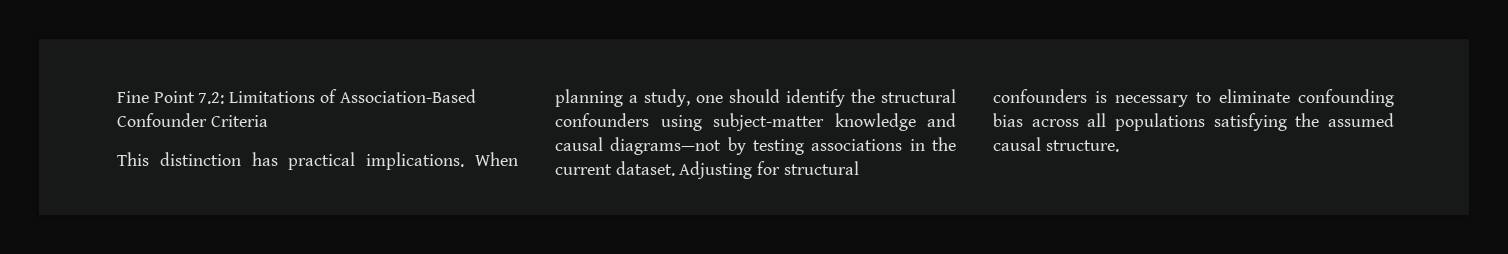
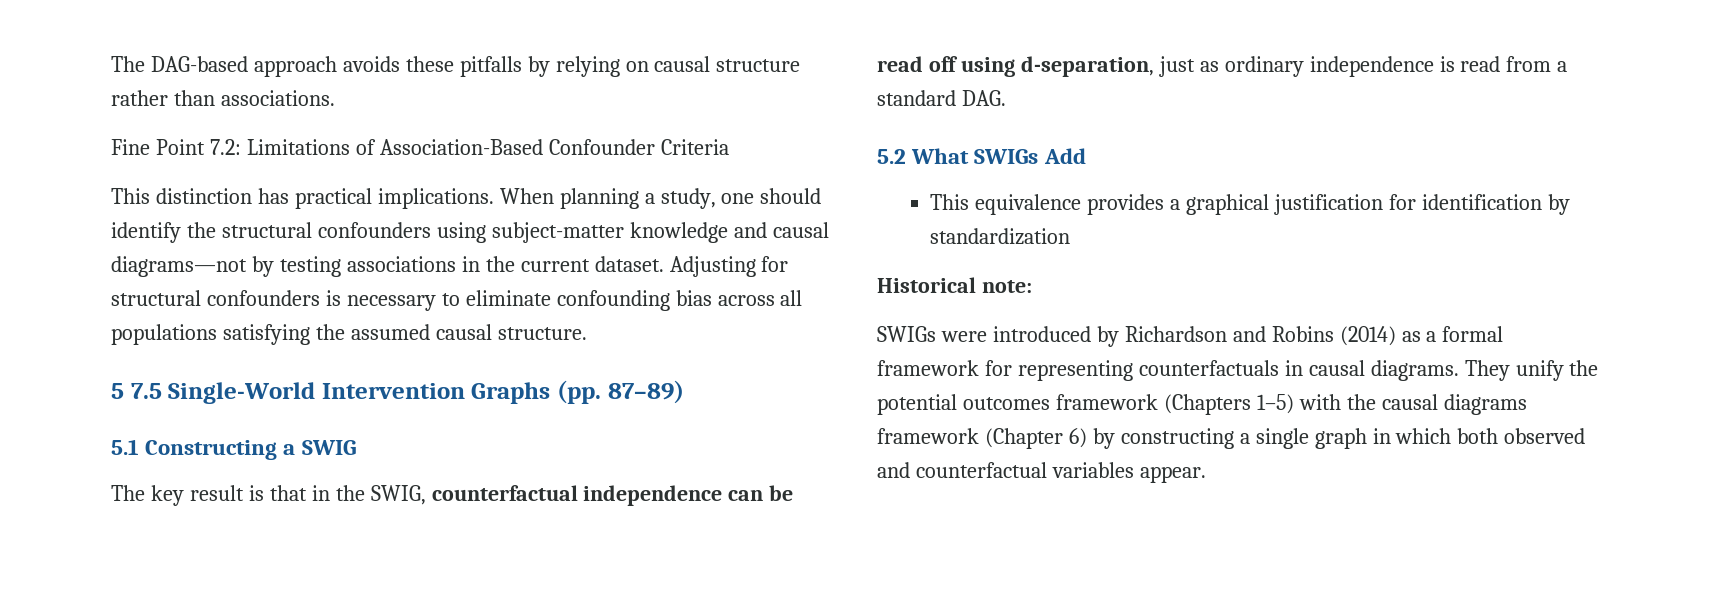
(117, 97) none -> [111,56,801,77] [111,90,335,106] The DAG-based approach avoids these pitfalls by relying on causal structure rather than associations. //
(1119, 146) none -> [111,380,684,404] [111,439,356,460] [111,485,794,506] [877,56,1568,77] [877,90,1006,106] [877,148,1086,164] [930,194,1570,215] [930,228,1071,245] [877,277,1032,293] [877,326,1504,347] [877,360,1599,381] [877,394,1527,415] [877,428,1586,449] [877,462,1206,483] // 5 7.5 Single-World Intervention Graphs (pp. 87–89) // 5.1 Constructing a SWIG // The key result is that in the SWIG, counterfactual independence can be read off using d-separation, just as ordinary independence is read from a standard DAG. // 5.2 What SWIGs Add // This equivalence provides a graphical justification for identification by standardization // Historical note: // SWIGs were introduced by Richardson and Robins (2014) as a formal framework for representing counterfactuals in causal diagrams. They unify the potential outcomes framework (Chapters 1–5) with the causal diagrams framework (Chapter 6) by constructing a single graph in which both observed and counterfactual variables appear.

